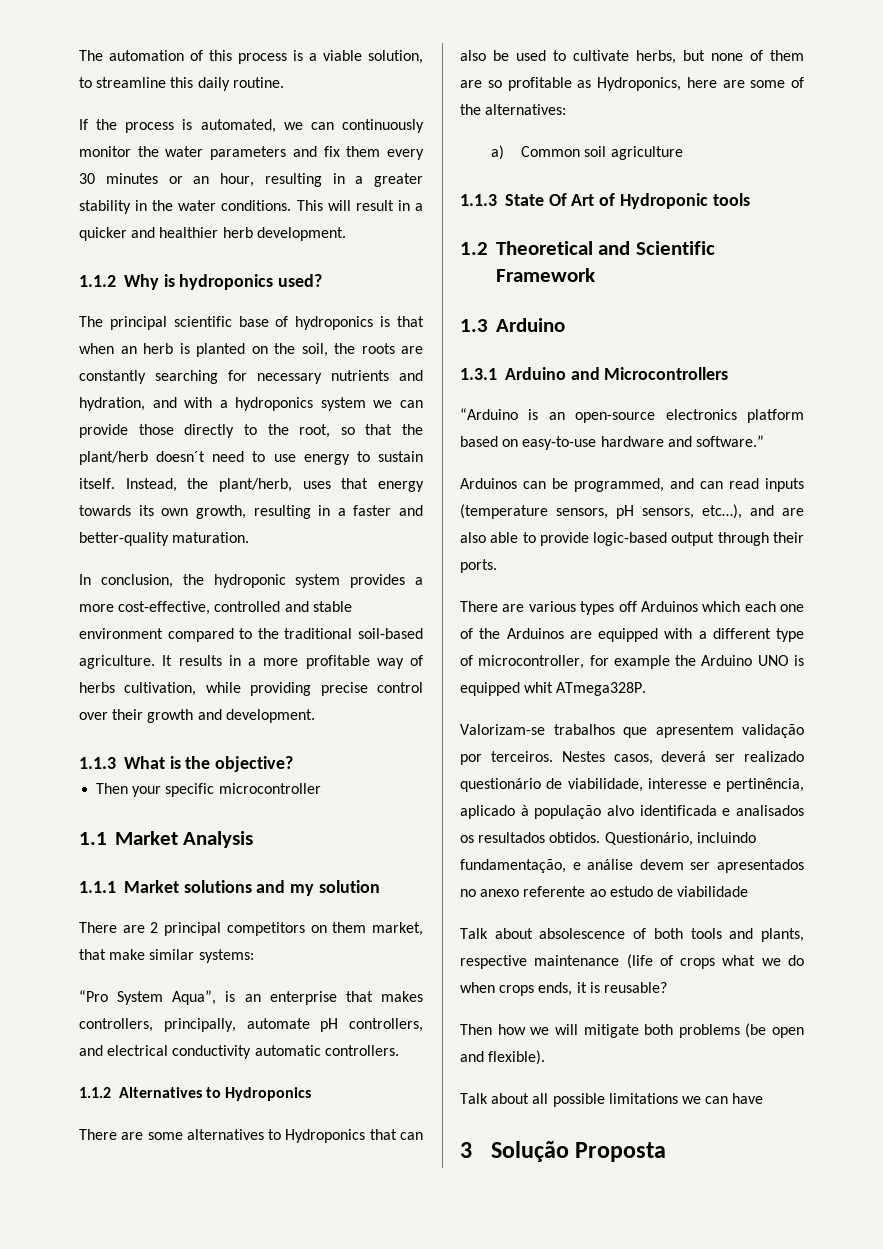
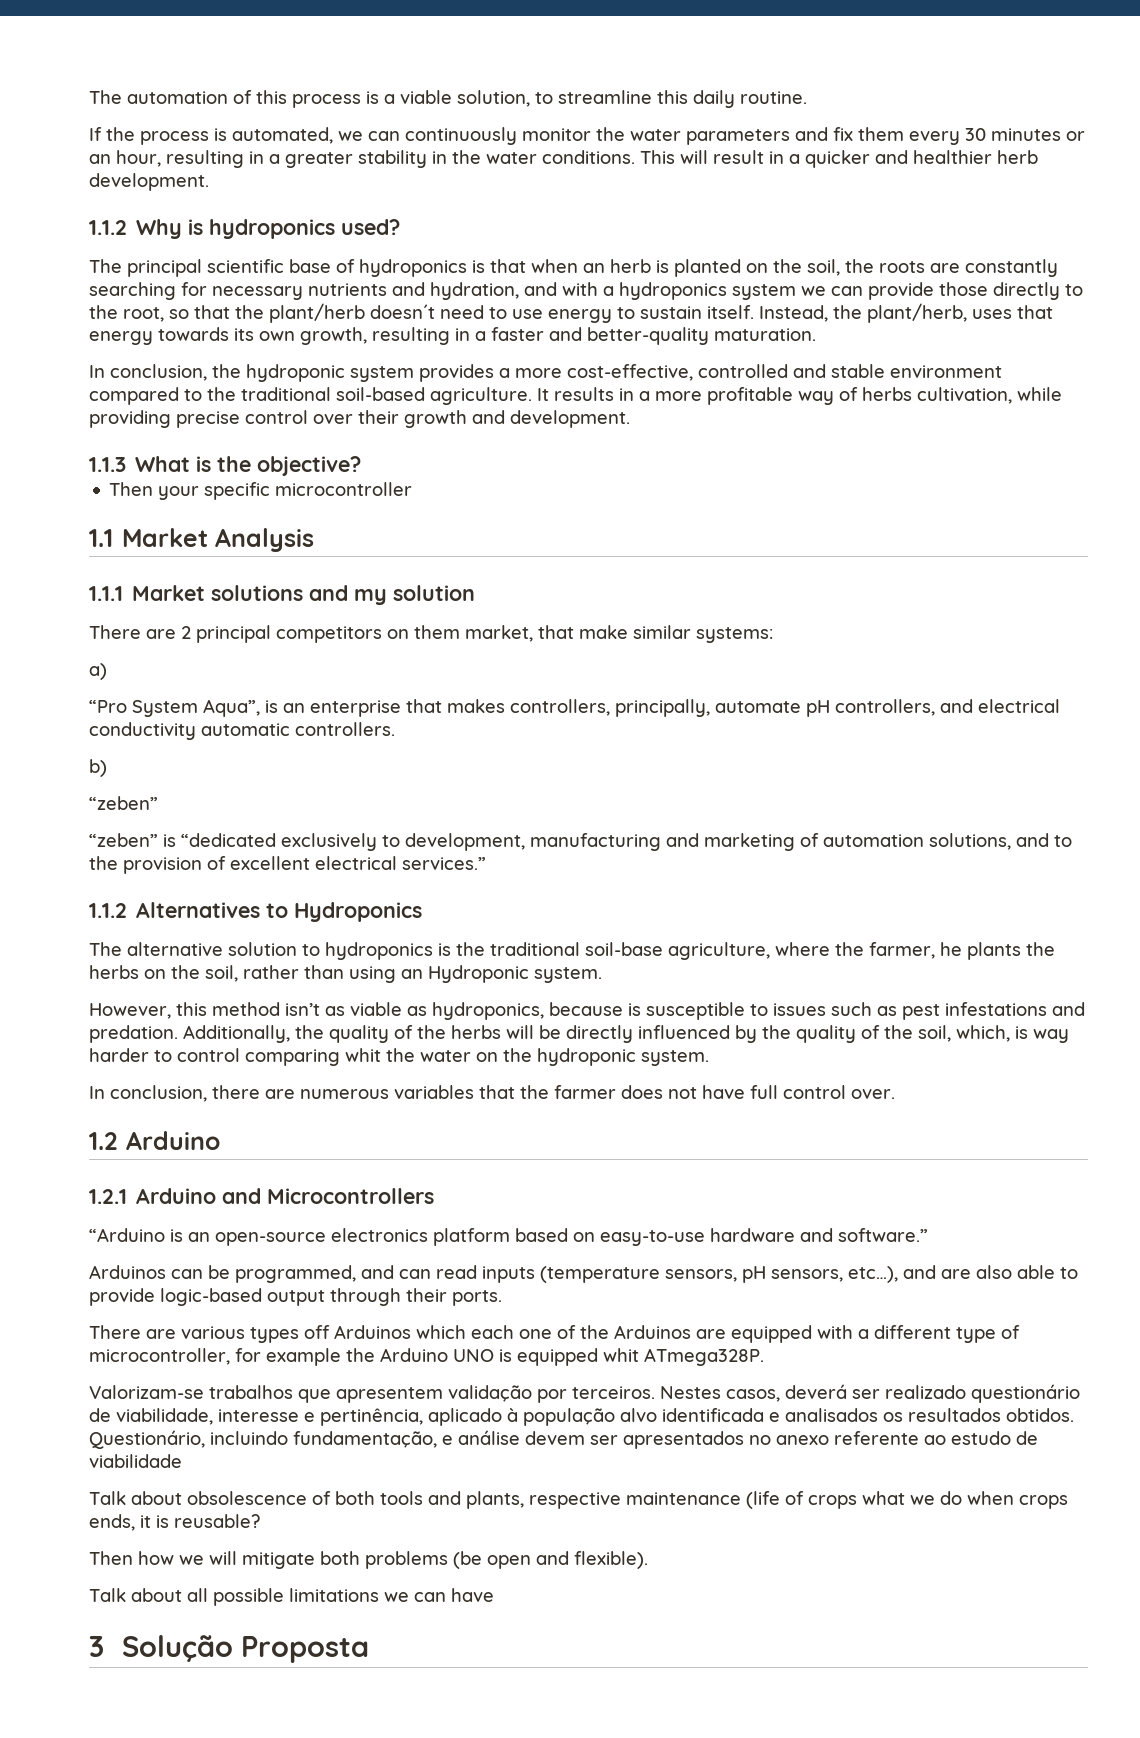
(254, 956) none -> [89,663,107,680] // a)
[79,1087,312,1101] [79,1129,423,1143] [460,50,804,64] [460,77,804,91] [460,104,567,115] [490,145,683,160] [460,193,751,209] [460,241,716,255] [495,268,595,282] [460,319,488,332] 1.1.2 Alternatives to Hydroponics // There are some alternatives to Hydroponics that can also be used to cultivate herbs, but none of them are so profitable as Hydroponics, here are some of the alternatives: // a) Common soil agriculture // 1.1.3 State Of Art of Hydroponic tools // 1.2 Theoretical and Scientific Framework // 1.3 -> [89,759,107,777] [89,796,158,810] [89,833,1072,851] [89,856,486,874] [89,902,423,922] [89,942,1055,960] [89,965,602,983] [89,1002,1085,1020] [89,1025,1069,1043] [89,1048,709,1066] [89,1085,895,1102] [89,1132,117,1150] b) // “zeben” // “zeben” is “dedicated exclusively to development, manufacturing and marketing of automation solutions, and to the provision of excellent electrical services.” // 1.1.2 Alternatives to Hydroponics // The alternative solution to hydroponics is the traditional soil-base agriculture, where the farmer, he plants the herbs on the soil, rather than using an Hydroponic system. // However, this method isn’t as viable as hydroponics, because is susceptible to issues such as pest infestations and predation. Additionally, the quality of the herbs will be directly influenced by the quality of the soil, which, is way harder to control comparing whit the water on the hydroponic system. // In conclusion, there are numerous variables that the farmer does not have full control over. // 1.2
[460,368,497,380] 1.3.1 -> [89,1189,127,1204] 1.2.1
[539,928,626,939] absolescence -> [187,1491,307,1505] obsolescence

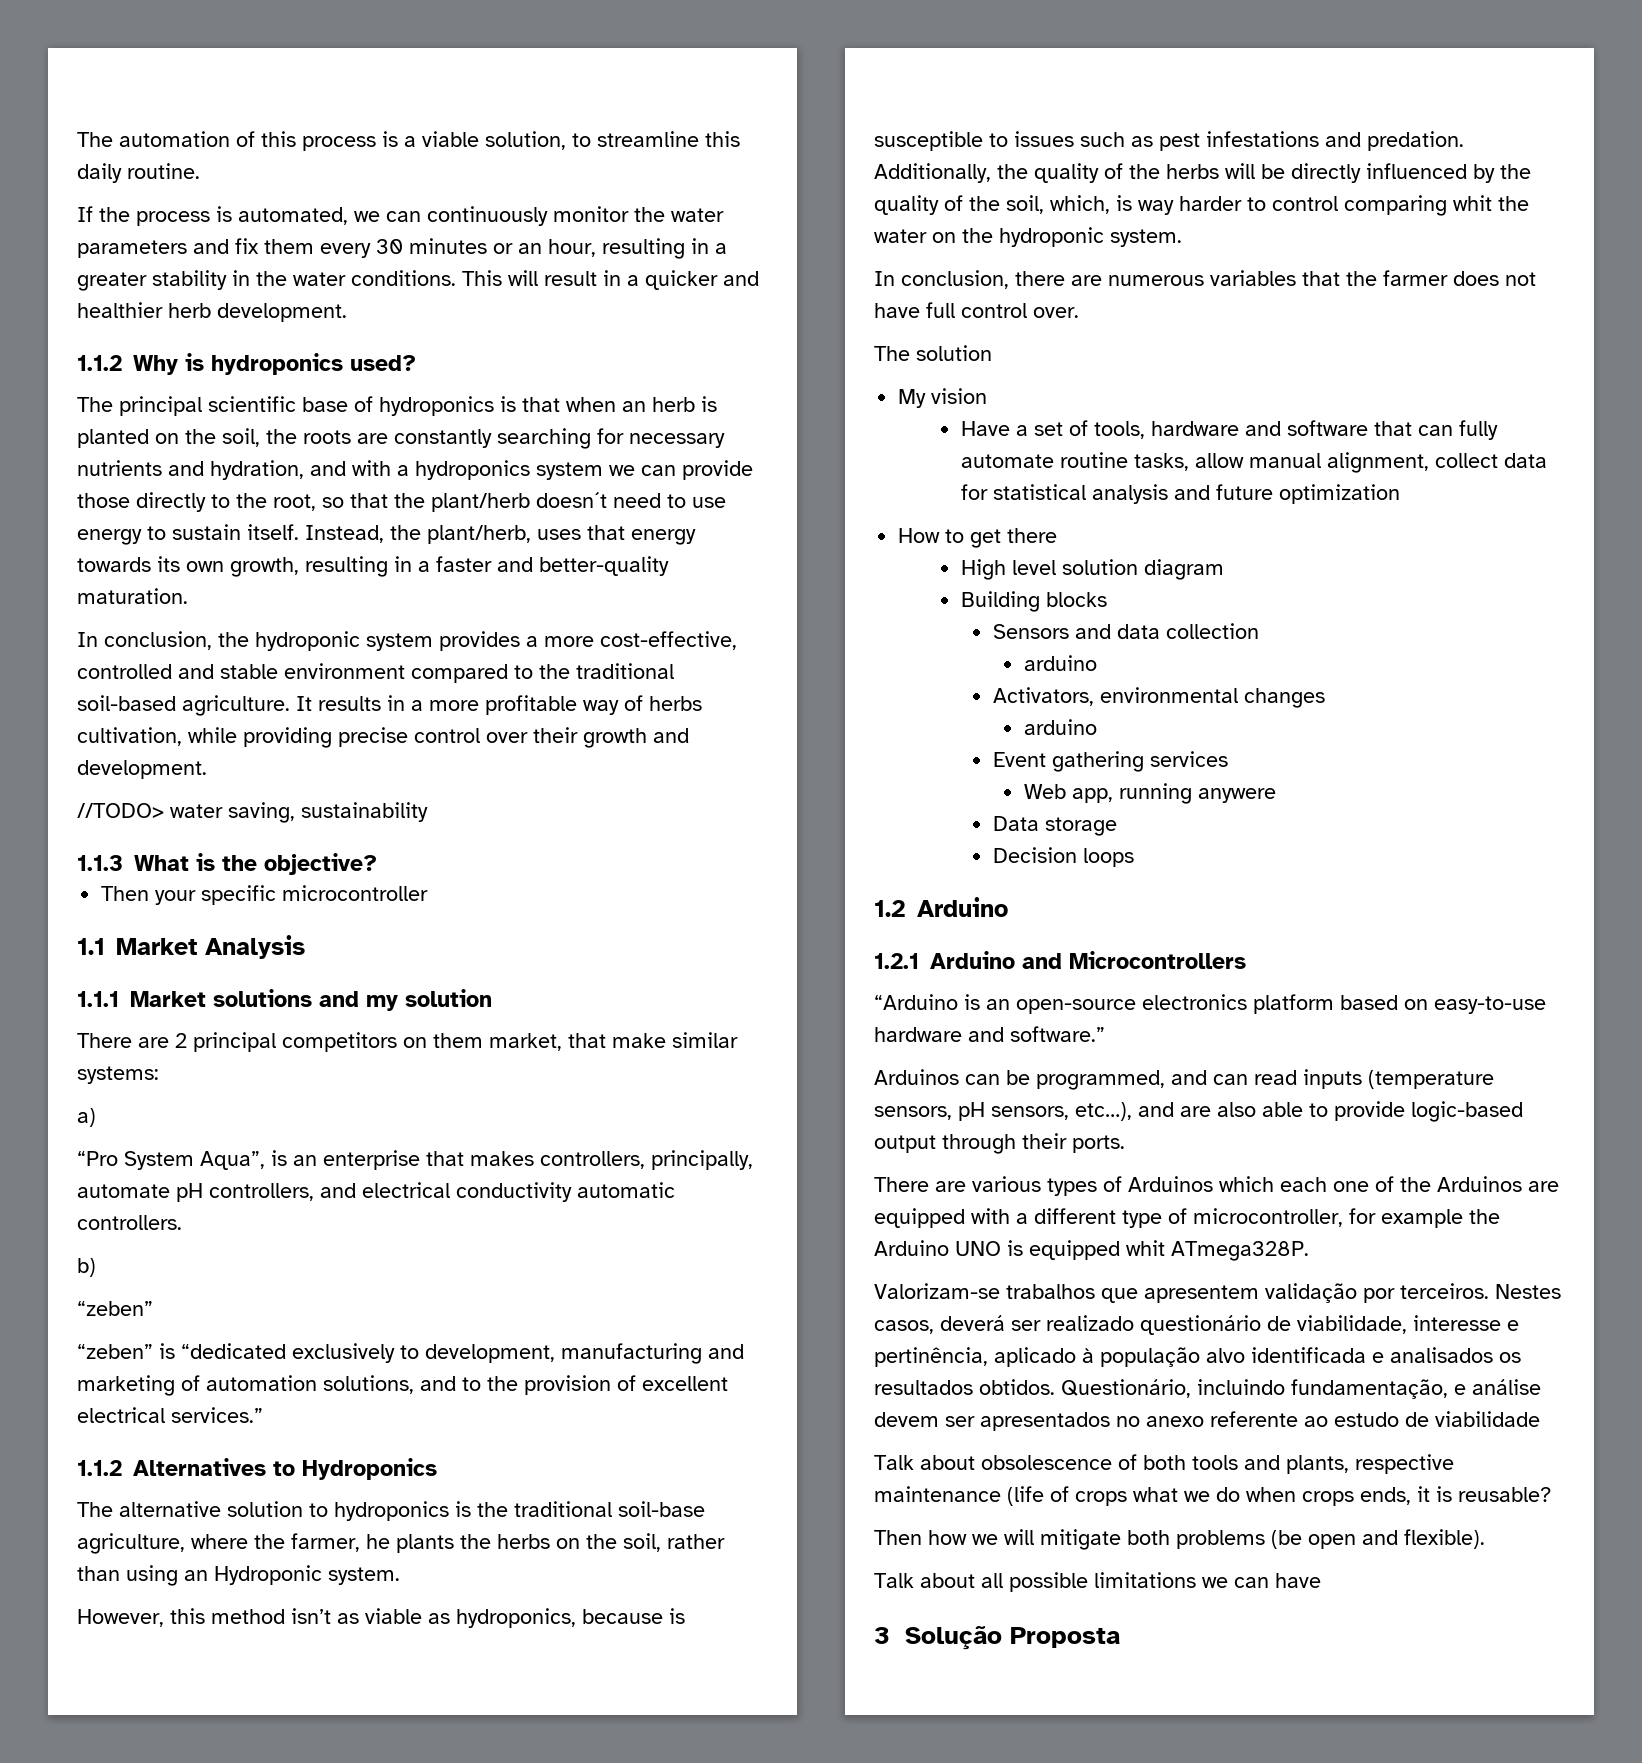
(630, 419) none -> [77,802,428,823] // //TODO> water saving, sustainability
(895, 1094) none -> [874,345,992,361] [898,388,988,408] [961,420,1499,440] [961,452,1548,473] [961,484,1401,504] [898,528,1058,548] [961,559,1225,580] [961,591,1108,612] [992,623,1259,639] [1023,655,1097,671] [992,687,1325,708] [1023,719,1097,735] [992,751,1228,772] [1023,783,1276,804] [992,816,1117,836] [992,847,1134,867] // The solution // My vision // Have a set of tools, hardware and software that can fully automate routine tasks, allow manual alignment, collect data for statistical analysis and future optimization // How to get there // High level solution diagram // Building blocks // Sensors and data collection // arduino // Activators, environmental changes // arduino // Event gathering services // Web app, running anywere // Data storage // Decision loops
[304,1325,330,1339] off -> [1103,1176,1122,1192] of

